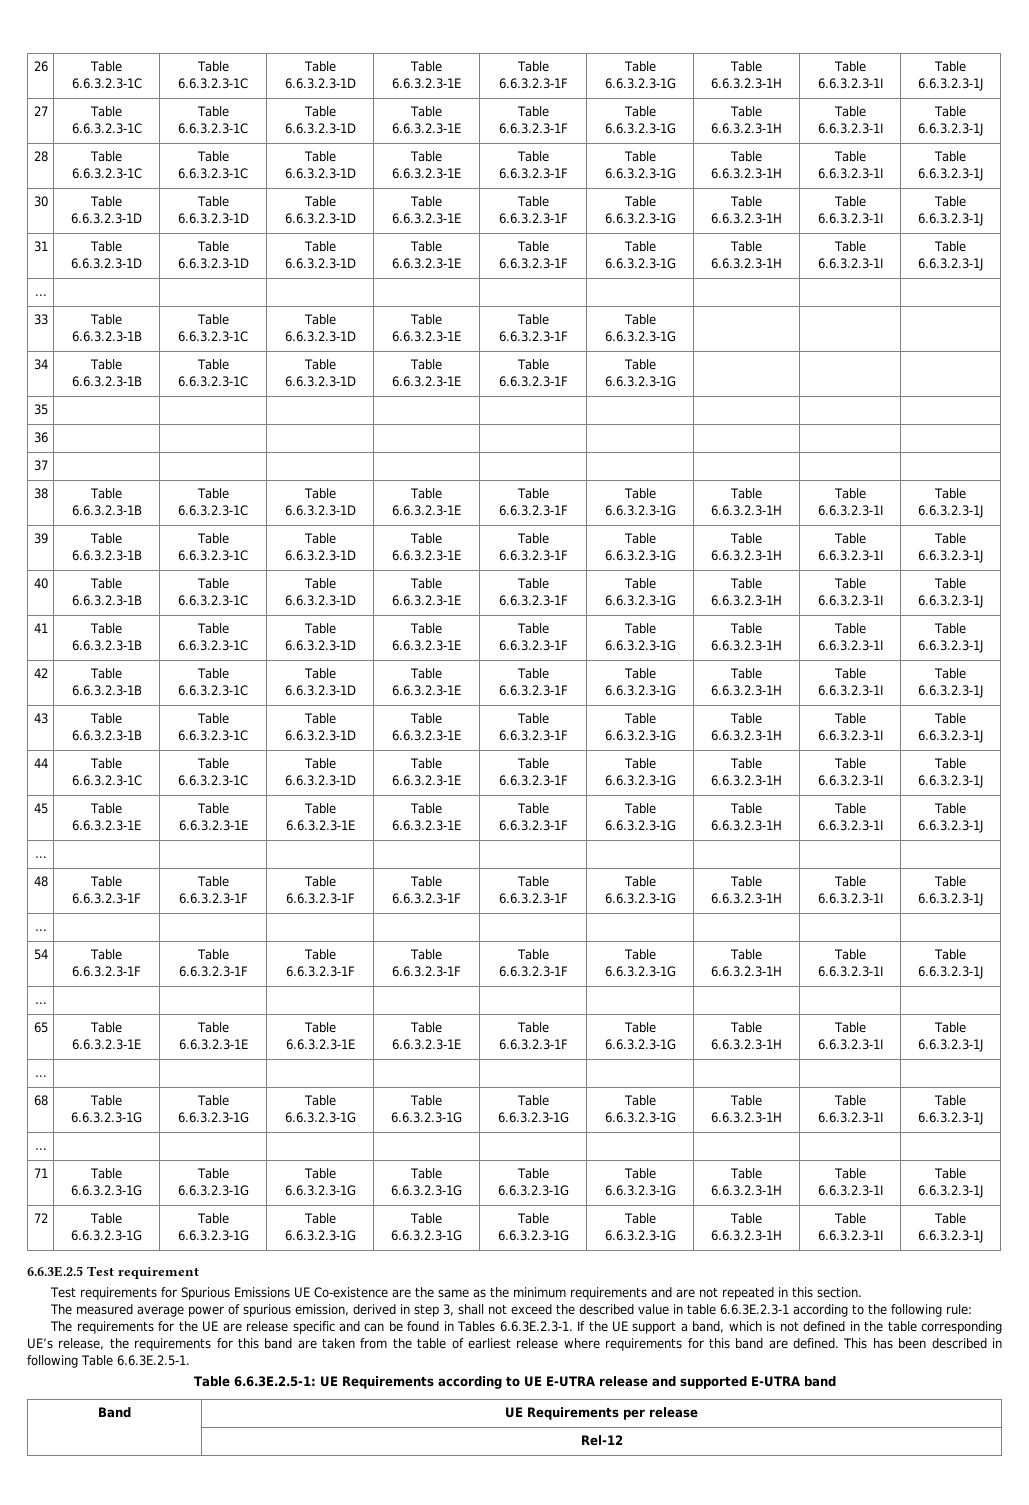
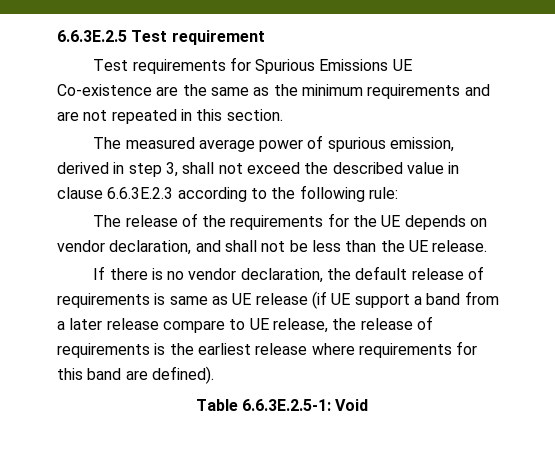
[33,61,48,72] [90,61,123,72] [71,78,142,89] [196,61,229,72] [177,78,248,89] [303,61,336,72] [284,78,356,89] [410,61,443,72] [392,78,461,89] [516,61,549,72] [498,78,568,89] [623,61,656,72] [604,78,676,89] [730,61,763,72] [711,78,782,89] [833,61,866,72] [817,78,883,89] [934,61,967,72] [918,78,983,91] [33,106,48,116] [90,106,123,117] [71,123,142,134] [196,106,229,117] [177,123,248,134] [303,106,336,117] [284,123,356,134] [410,106,443,117] [392,123,461,134] [516,106,549,117] [498,123,568,134] [623,106,656,117] [604,123,676,134] [730,106,763,117] [711,123,782,134] [833,106,866,117] [817,123,883,134] [934,106,967,117] [918,123,983,136] [33,151,48,162] [90,151,123,162] [71,168,142,179] [196,151,229,162] [177,168,248,179] [303,151,336,162] [284,168,356,179] [410,151,443,162] [392,168,461,179] [516,151,549,162] [498,168,568,179] [623,151,656,162] [604,168,676,179] [730,151,763,162] [711,168,782,179] [833,151,866,162] [817,168,883,179] [934,151,967,162] [918,168,983,181] [33,196,48,207] [90,196,123,207] [71,213,142,224] [196,196,229,207] [177,213,249,224] [303,196,336,207] [284,213,356,224] [410,196,443,207] [392,213,461,224] [516,196,549,207] [498,213,568,224] [623,196,656,207] [604,213,676,224] [730,196,763,207] [711,213,782,224] [833,196,866,207] [817,213,883,224] [934,196,967,207] [918,213,983,226] [33,241,48,252] [90,241,123,252] [71,258,142,269] [196,241,229,252] [177,258,249,269] [303,241,336,252] [284,258,356,269] [410,241,443,252] [392,258,461,269] [516,241,549,252] [498,258,568,269] [623,241,656,252] [604,258,676,269] [730,241,763,252] [711,258,782,269] [833,241,866,252] [817,258,883,269] [934,241,967,252] [918,258,983,271] [34,294,47,296] [33,314,48,325] [90,314,123,325] [71,331,142,342] [196,314,229,325] [177,331,248,342] [303,314,336,325] [284,331,356,342] [410,314,443,325] [392,331,461,342] [516,314,549,325] [498,331,568,342] [623,314,656,325] [604,331,676,342] [33,359,48,370] [90,359,123,370] [71,376,142,387] [196,359,229,370] [177,376,248,387] [303,359,336,370] [284,376,356,387] [410,359,443,370] [392,376,461,387] [516,359,549,370] [498,376,568,387] [623,359,656,370] [604,376,676,387] [33,404,48,415] [33,432,48,443] [33,460,48,471] [33,488,48,499] [90,488,123,499] [71,505,142,516] [196,488,229,499] [177,505,248,516] [303,488,336,499] [284,505,356,516] [410,488,443,499] [392,505,461,516] [516,488,549,499] [498,505,568,516] [623,488,656,499] [604,505,676,516] [730,488,763,499] [711,505,782,516] [833,488,866,499] [817,505,883,516] [934,488,967,499] [918,505,983,518] [33,533,48,544] [90,533,123,544] [71,550,142,561] [196,533,229,544] [177,550,248,561] [303,533,336,544] [284,550,356,561] [410,533,443,544] [392,550,461,561] [516,533,549,544] [498,550,568,561] [623,533,656,544] [604,550,676,561] [730,533,763,544] [711,550,782,561] [833,533,866,544] [817,550,883,561] [934,533,967,544] [918,550,983,563] [33,578,48,589] [90,578,123,589] [71,595,142,606] [196,578,229,589] [177,595,248,606] [303,578,336,589] [284,595,356,606] [410,578,443,589] [392,595,461,606] [516,578,549,589] [498,595,568,606] [623,578,656,589] [604,595,676,606] [730,578,763,589] [711,595,782,606] [833,578,866,589] [817,595,883,606] [934,578,967,589] [918,595,983,608] [33,623,48,633] [90,623,123,634] [71,640,142,651] [196,623,229,634] [177,640,248,651] [303,623,336,634] [284,640,356,651] [410,623,443,634] [392,640,461,651] [516,623,549,634] [498,640,568,651] [623,623,656,634] [604,640,676,651] [730,623,763,634] [711,640,782,651] [833,623,866,634] [817,640,883,651] [934,623,967,634] [918,640,983,653] [33,668,48,678] [90,668,123,679] [71,685,142,696] [196,668,229,679] [177,685,248,696] [303,668,336,679] [284,685,356,696] [410,668,443,679] [392,685,461,696] [516,668,549,679] [498,685,568,696] [623,668,656,679] [604,685,676,696] [730,668,763,679] [711,685,782,696] [833,668,866,679] [817,685,883,696] [934,668,967,679] [918,685,983,698] [33,713,48,724] [90,713,123,724] [71,730,142,741] [196,713,229,724] [177,730,248,741] [303,713,336,724] [284,730,356,741] [410,713,443,724] [392,730,461,741] [516,713,549,724] [498,730,568,741] [623,713,656,724] [604,730,676,741] [730,713,763,724] [711,730,782,741] [833,713,866,724] [817,730,883,741] [934,713,967,724] [918,730,983,743] [33,758,48,768] [90,758,123,769] [71,775,142,786] [196,758,229,769] [177,775,248,786] [303,758,336,769] [284,775,356,786] [410,758,443,769] [392,775,461,786] [516,758,549,769] [498,775,568,786] [623,758,656,769] [604,775,676,786] [730,758,763,769] [711,775,782,786] [833,758,866,769] [817,775,883,786] [934,758,967,769] [918,775,983,788] [33,803,48,814] [90,803,123,814] [72,820,141,831] [196,803,229,814] [178,820,248,831] [303,803,336,814] [285,820,355,831] [410,803,443,814] [392,820,461,831] [516,803,549,814] [498,820,568,831] [623,803,656,814] [604,820,676,831] [730,803,763,814] [711,820,782,831] [833,803,866,814] [817,820,883,831] [934,803,967,814] [918,820,983,833] [34,856,47,858] [33,876,48,887] [90,876,123,887] [72,893,141,904] [196,876,229,887] [178,893,248,904] [303,876,336,887] [285,893,355,904] [410,876,443,887] [392,893,461,904] [516,876,549,887] [498,893,568,904] [623,876,656,887] [604,893,676,904] [730,876,763,887] [711,893,782,904] [833,876,866,887] [817,893,883,904] [934,876,967,887] [918,893,983,906] [34,929,47,931] [33,949,48,960] [90,949,123,960] [72,966,141,977] [196,949,229,960] [178,966,248,977] [303,949,336,960] [285,966,355,977] [410,949,443,960] [392,966,461,977] [516,949,549,960] [498,966,568,977] [623,949,656,960] [604,966,676,977] [730,949,763,960] [711,966,782,977] [833,949,866,960] [817,966,883,977] [934,949,967,960] [918,966,983,979] [34,1002,47,1004] [33,1022,48,1033] [90,1022,123,1033] [72,1039,141,1050] [196,1022,229,1033] [178,1039,248,1050] [303,1022,336,1033] [285,1039,355,1050] [410,1022,443,1033] [392,1039,461,1050] [516,1022,549,1033] [498,1039,568,1050] [623,1022,656,1033] [604,1039,676,1050] [730,1022,763,1033] [711,1039,782,1050] [833,1022,866,1033] [817,1039,883,1050] [934,1022,967,1033] [918,1039,983,1052] [34,1075,47,1077] [33,1095,48,1106] [90,1095,123,1106] [71,1112,142,1123] [196,1095,229,1106] [177,1112,249,1123] [303,1095,336,1106] [284,1112,356,1123] [410,1095,443,1106] [391,1112,462,1123] [516,1095,549,1106] [497,1112,569,1123] [623,1095,656,1106] [604,1112,676,1123] [730,1095,763,1106] [711,1112,782,1123] [833,1095,866,1106] [817,1112,883,1123] [934,1095,967,1106] [918,1112,983,1125] [34,1148,47,1150] [33,1168,48,1178] [90,1168,123,1179] [71,1185,142,1196] [196,1168,229,1179] [177,1185,249,1196] [303,1168,336,1179] [284,1185,356,1196] [410,1168,443,1179] [391,1185,462,1196] [516,1168,549,1179] [497,1185,569,1196] [623,1168,656,1179] [604,1185,676,1196] [730,1168,763,1179] [711,1185,782,1196] [833,1168,866,1179] [817,1185,883,1196] [934,1168,967,1179] [918,1185,983,1198] [33,1213,48,1223] [90,1213,123,1224] [71,1230,142,1241] [196,1213,229,1224] [177,1230,249,1241] [303,1213,336,1224] [284,1230,356,1241] [410,1213,443,1224] [391,1230,462,1241] [516,1213,549,1224] [497,1230,569,1241] [623,1213,656,1224] [604,1230,676,1241] [730,1213,763,1224] [711,1230,782,1241] [833,1213,866,1224] [817,1230,883,1241] [934,1213,967,1224] [918,1230,983,1243] 26 | Table 6.6.3.2.3-1C | Table 6.6.3.2.3-1C | Table 6.6.3.2.3-1D | Table 6.6.3.2.3-1E | Table 6.6.3.2.3-1F | Table 6.6.3.2.3-1G | Table 6.6.3.2.3-1H | Table 6.6.3.2.3-1I | Table 6.6.3.2.3-1J // 27 | Table 6.6.3.2.3-1C | Table 6.6.3.2.3-1C | Table 6.6.3.2.3-1D | Table 6.6.3.2.3-1E | Table 6.6.3.2.3-1F | Table 6.6.3.2.3-1G | Table 6.6.3.2.3-1H | Table 6.6.3.2.3-1I | Table 6.6.3.2.3-1J // 28 | Table 6.6.3.2.3-1C | Table 6.6.3.2.3-1C | Table 6.6.3.2.3-1D | Table 6.6.3.2.3-1E | Table 6.6.3.2.3-1F | Table 6.6.3.2.3-1G | Table 6.6.3.2.3-1H | Table 6.6.3.2.3-1I | Table 6.6.3.2.3-1J // 30 | Table 6.6.3.2.3-1D | Table 6.6.3.2.3-1D | Table 6.6.3.2.3-1D | Table 6.6.3.2.3-1E | Table 6.6.3.2.3-1F | Table 6.6.3.2.3-1G | Table 6.6.3.2.3-1H | Table 6.6.3.2.3-1I | Table 6.6.3.2.3-1J // 31 | Table 6.6.3.2.3-1D | Table 6.6.3.2.3-1D | Table 6.6.3.2.3-1D | Table 6.6.3.2.3-1E | Table 6.6.3.2.3-1F | Table 6.6.3.2.3-1G | Table 6.6.3.2.3-1H | Table 6.6.3.2.3-1I | Table 6.6.3.2.3-1J // ... | | | | | | | | | // 33 | Table 6.6.3.2.3-1B | Table 6.6.3.2.3-1C | Table 6.6.3.2.3-1D | Table 6.6.3.2.3-1E | Table 6.6.3.2.3-1F | Table 6.6.3.2.3-1G | | | // 34 | Table 6.6.3.2.3-1B | Table 6.6.3.2.3-1C | Table 6.6.3.2.3-1D | Table 6.6.3.2.3-1E | Table 6.6.3.2.3-1F | Table 6.6.3.2.3-1G | | | // 35 | | | | | | | | | // 36 | | | | | | | | | // 37 | | | | | | | | | // 38 | Table 6.6.3.2.3-1B | Table 6.6.3.2.3-1C | Table 6.6.3.2.3-1D | Table 6.6.3.2.3-1E | Table 6.6.3.2.3-1F | Table 6.6.3.2.3-1G | Table 6.6.3.2.3-1H | Table 6.6.3.2.3-1I | Table 6.6.3.2.3-1J // 39 | Table 6.6.3.2.3-1B | Table 6.6.3.2.3-1C | Table 6.6.3.2.3-1D | Table 6.6.3.2.3-1E | Table 6.6.3.2.3-1F | Table 6.6.3.2.3-1G | Table 6.6.3.2.3-1H | Table 6.6.3.2.3-1I | Table 6.6.3.2.3-1J // 40 | Table 6.6.3.2.3-1B | Table 6.6.3.2.3-1C | Table 6.6.3.2.3-1D | Table 6.6.3.2.3-1E | Table 6.6.3.2.3-1F | Table 6.6.3.2.3-1G | Table 6.6.3.2.3-1H | Table 6.6.3.2.3-1I | Table 6.6.3.2.3-1J // 41 | Table 6.6.3.2.3-1B | Table 6.6.3.2.3-1C | Table 6.6.3.2.3-1D | Table 6.6.3.2.3-1E | Table 6.6.3.2.3-1F | Table 6.6.3.2.3-1G | Table 6.6.3.2.3-1H | Table 6.6.3.2.3-1I | Table 6.6.3.2.3-1J // 42 | Table 6.6.3.2.3-1B | Table 6.6.3.2.3-1C | Table 6.6.3.2.3-1D | Table 6.6.3.2.3-1E | Table 6.6.3.2.3-1F | Table 6.6.3.2.3-1G | Table 6.6.3.2.3-1H | Table 6.6.3.2.3-1I | Table 6.6.3.2.3-1J // 43 | Table 6.6.3.2.3-1B | Table 6.6.3.2.3-1C | Table 6.6.3.2.3-1D | Table 6.6.3.2.3-1E | Table 6.6.3.2.3-1F | Table 6.6.3.2.3-1G | Table 6.6.3.2.3-1H | Table 6.6.3.2.3-1I | Table 6.6.3.2.3-1J // 44 | Table 6.6.3.2.3-1C | Table 6.6.3.2.3-1C | Table 6.6.3.2.3-1D | Table 6.6.3.2.3-1E | Table 6.6.3.2.3-1F | Table 6.6.3.2.3-1G | Table 6.6.3.2.3-1H | Table 6.6.3.2.3-1I | Table 6.6.3.2.3-1J // 45 | Table 6.6.3.2.3-1E | Table 6.6.3.2.3-1E | Table 6.6.3.2.3-1E | Table 6.6.3.2.3-1E | Table 6.6.3.2.3-1F | Table 6.6.3.2.3-1G | Table 6.6.3.2.3-1H | Table 6.6.3.2.3-1I | Table 6.6.3.2.3-1J // … | | | | | | | | | // 48 | Table 6.6.3.2.3-1F | Table 6.6.3.2.3-1F | Table 6.6.3.2.3-1F | Table 6.6.3.2.3-1F | Table 6.6.3.2.3-1F | Table 6.6.3.2.3-1G | Table 6.6.3.2.3-1H | Table 6.6.3.2.3-1I | Table 6.6.3.2.3-1J // … | | | | | | | | | // 54 | Table 6.6.3.2.3-1F | Table 6.6.3.2.3-1F | Table 6.6.3.2.3-1F | Table 6.6.3.2.3-1F | Table 6.6.3.2.3-1F | Table 6.6.3.2.3-1G | Table 6.6.3.2.3-1H | Table 6.6.3.2.3-1I | Table 6.6.3.2.3-1J // … | | | | | | | | | // 65 | Table 6.6.3.2.3-1E | Table 6.6.3.2.3-1E | Table 6.6.3.2.3-1E | Table 6.6.3.2.3-1E | Table 6.6.3.2.3-1F | Table 6.6.3.2.3-1G | Table 6.6.3.2.3-1H | Table 6.6.3.2.3-1I | Table 6.6.3.2.3-1J // … | | | | | | | | | // 68 | Table 6.6.3.2.3-1G | Table 6.6.3.2.3-1G | Table 6.6.3.2.3-1G | Table 6.6.3.2.3-1G | Table 6.6.3.2.3-1G | Table 6.6.3.2.3-1G | Table 6.6.3.2.3-1H | Table 6.6.3.2.3-1I | Table 6.6.3.2.3-1J // … | | | | | | | | | // 71 | Table 6.6.3.2.3-1G | Table 6.6.3.2.3-1G | Table 6.6.3.2.3-1G | Table 6.6.3.2.3-1G | Table 6.6.3.2.3-1G | Table 6.6.3.2.3-1G | Table 6.6.3.2.3-1H | Table 6.6.3.2.3-1I | Table 6.6.3.2.3-1J // 72 | Table 6.6.3.2.3-1G | Table 6.6.3.2.3-1G | Table 6.6.3.2.3-1G | Table 6.6.3.2.3-1G | Table 6.6.3.2.3-1G | Table 6.6.3.2.3-1G | Table 6.6.3.2.3-1H | Table 6.6.3.2.3-1I | Table 6.6.3.2.3-1J // -> (57, 36) none
[687,1304,790,1315] table 6.6.3E.2.3-1 -> [57,187,174,199] clause 6.6.3E.2.3
(73, 1326) none -> [125,213,227,227] release of the
[222,1321,1003,1334] [27,1338,464,1351] are release specific and can be found in Tables 6.6.3E.2.3-1. If the UE support a band, which is not defined in the table corresponding UE’s release, the requirements for this band are taken from the table of -> [404,215,488,230] [57,240,488,255] [93,266,485,283] [57,291,499,309] [57,316,433,333] [57,343,194,358] depends on vendor declaration, and shall not be less than the UE release. // If there is no vendor declaration, the default release of requirements is same as UE release (if UE support a band from a later release compare to UE release, the release of requirements is the
[793,1338,1002,1349] [27,1355,190,1368] [193,1376,836,1389] [98,1407,131,1418] [505,1407,698,1420] [580,1435,623,1446] defined. This has been described in following Table 6.6.3E.2.5-1. // Table 6.6.3E.2.5-1: UE Requirements according to UE E-UTRA release and supported E-UTRA band // Band | UE Requirements per release // | Rel-12 -> [151,366,214,384] [195,399,369,411] defined). // Table 6.6.3E.2.5-1: Void

